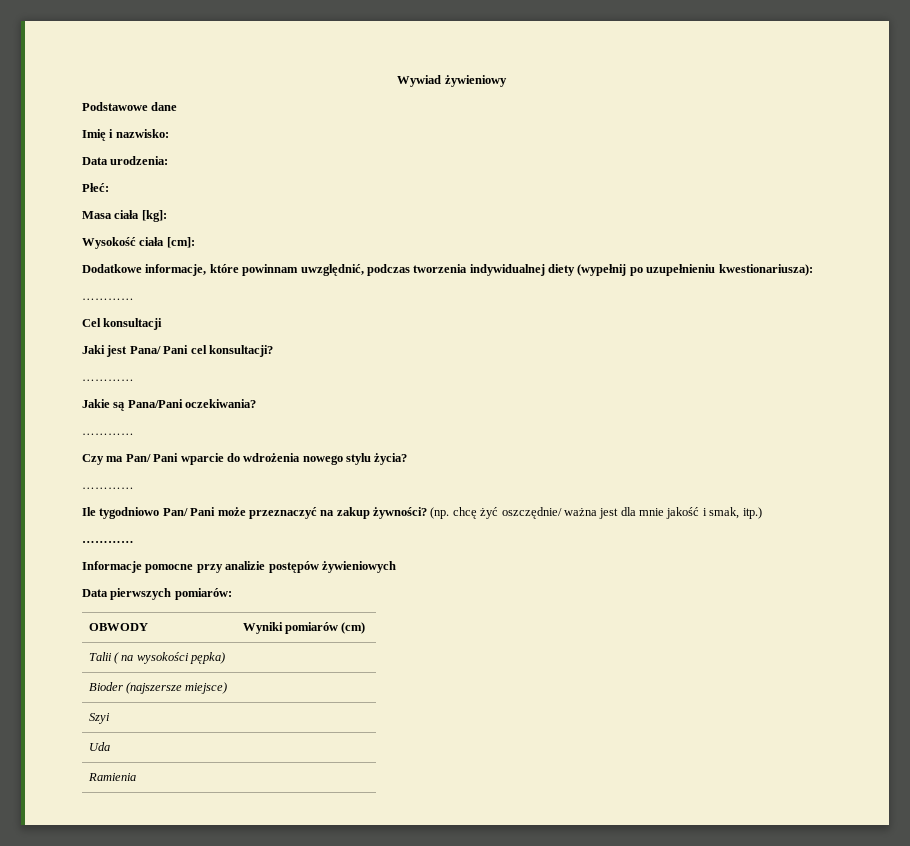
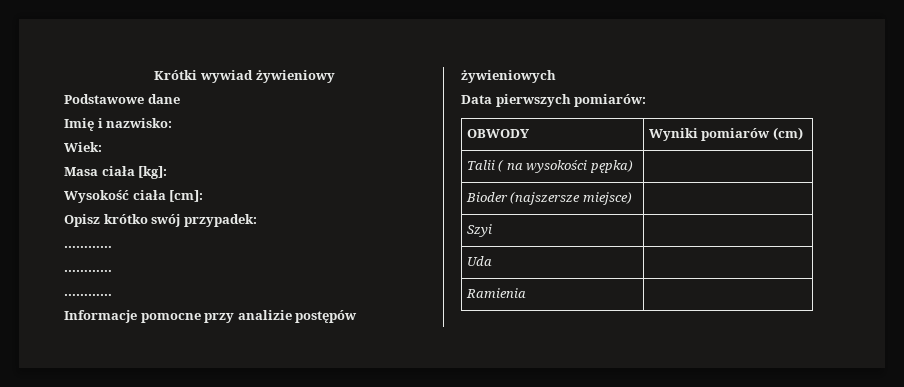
[397,75,442,87] Wywiad -> [154,70,253,83] Krótki wywiad
[82,156,169,165] [82,183,109,192] Data urodzenia: // Płeć: -> [64,142,102,152] Wiek:
[82,264,813,276] [82,298,134,300] [82,318,163,330] [82,345,273,357] [82,379,134,381] [82,399,257,411] [82,433,134,435] [82,453,408,465] [82,487,134,489] [82,507,762,519] Dodatkowe informacje, które powinnam uwzględnić, podczas tworzenia indywidualnej diety (wypełnij po uzupełnieniu kwestionariusza): // ………… // Cel konsultacji // Jaki jest Pana/ Pani cel konsultacji? // ………… // Jakie są Pana/Pani oczekiwania? // ………… // Czy ma Pan/ Pani wparcie do wdrożenia nowego stylu życia? // ………… // Ile tygodniowo Pan/ Pani może przeznaczyć na zakup żywności? (np. chcę żyć oszczędnie/ ważna jest dla mnie jakość i smak, itp.) -> [64,214,257,227] [64,245,112,248] [64,269,112,272] Opisz krótko swój przypadek: // ………… // …………

